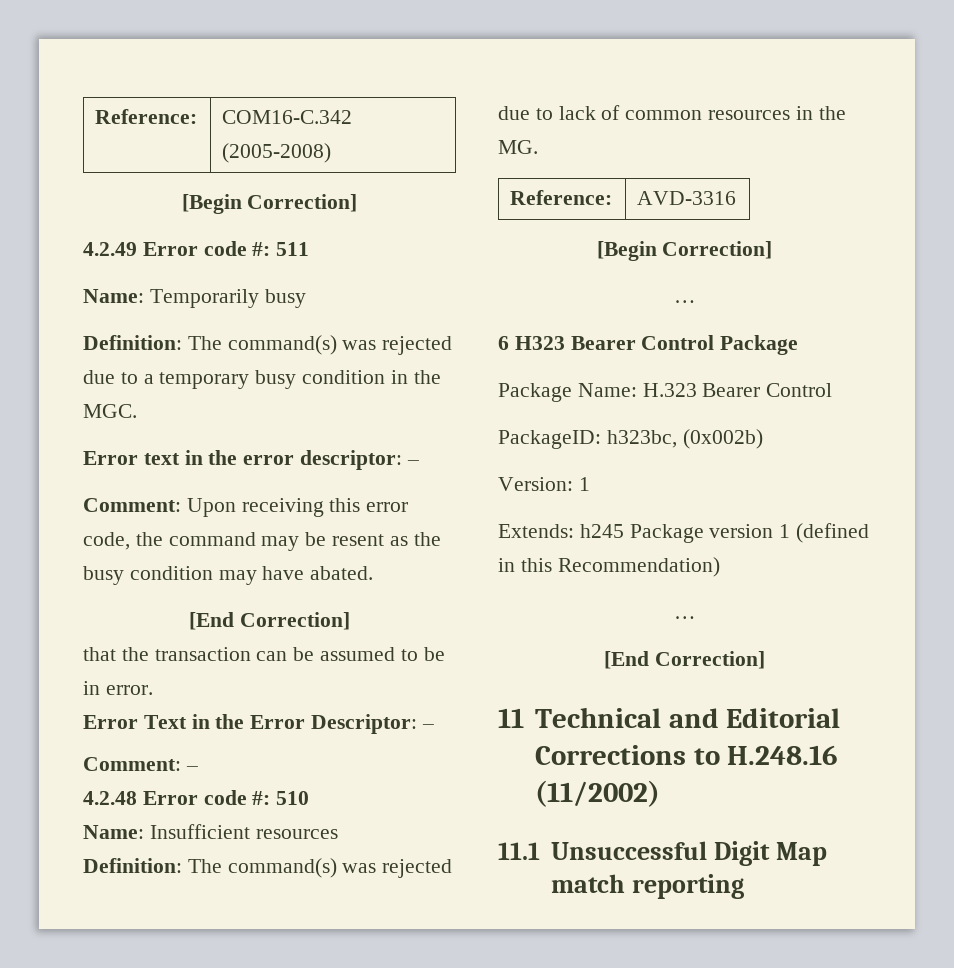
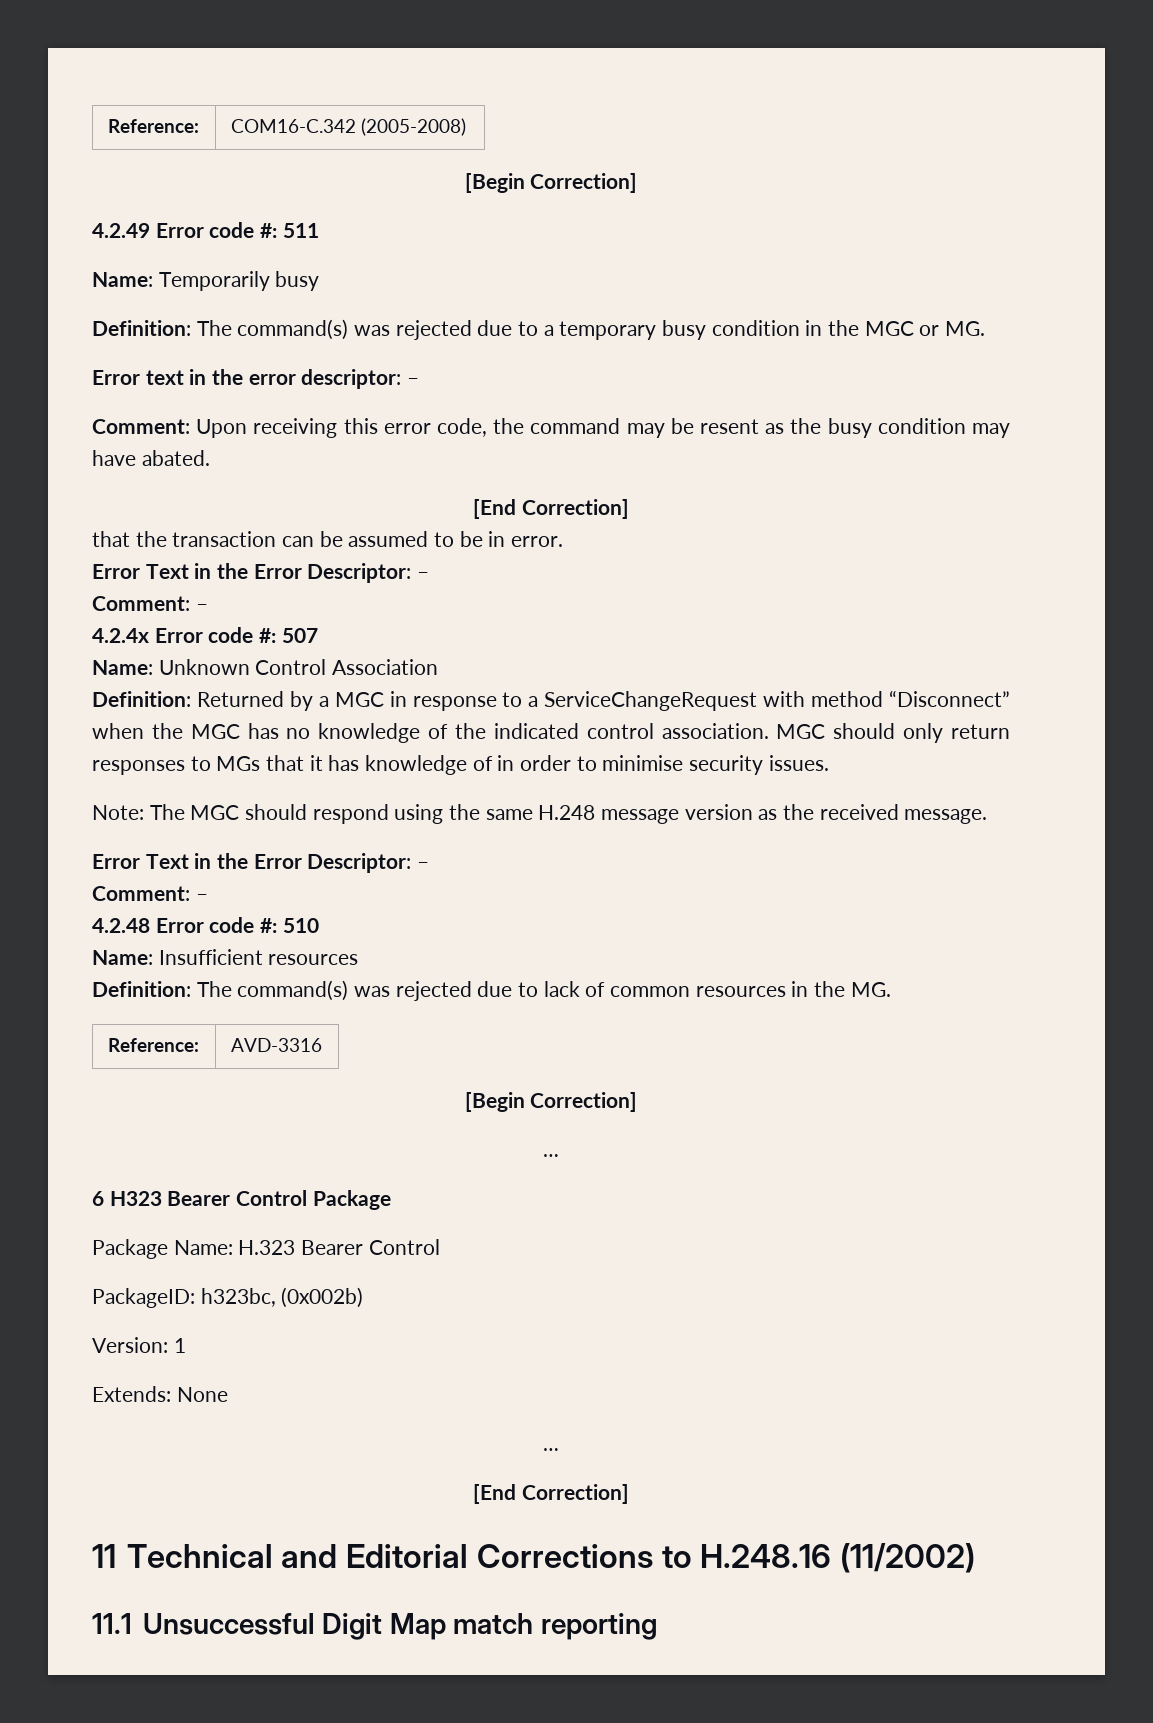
[83,404,137,418] MGC. -> [864,321,986,336] MGC or MG.
(198, 768) none -> [92,627,318,643] [92,659,439,675] [92,690,1010,711] [92,723,1011,743] [92,755,829,775] [92,804,988,824] [92,853,430,873] [92,886,208,901] // 4.2.4x Error code #: 507 // Name: Unknown Control Association // Definition: Returned by a MGC in response to a ServiceChangeRequest with method “Disconnect” when the MGC has no knowledge of the indicated control association. MGC should only return responses to MGs that it has knowledge of in order to minimise security issues. // Note: The MGC should respond using the same H.248 message version as the received message. // Error Text in the Error Descriptor: – // Comment: –
[498,523,870,543] [498,557,720,577] Extends: h245 Package version 1 (defined in this Recommendation) -> [92,1386,228,1402] Extends: None

